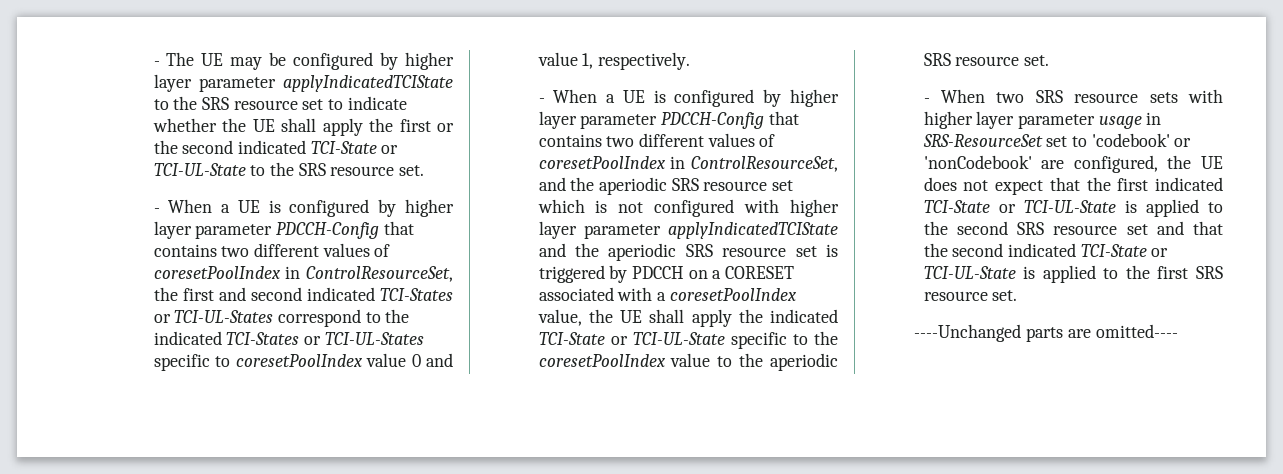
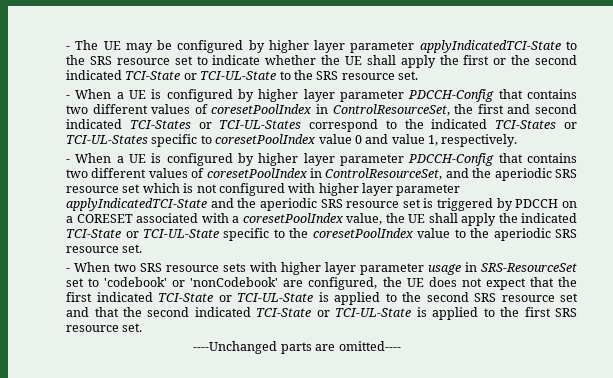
[283,75,453,92] applyIndicatedTCIState -> [419,40,561,53] applyIndicatedTCI-State
[668,222,838,239] applyIndicatedTCIState -> [66,198,208,211] applyIndicatedTCI-State

